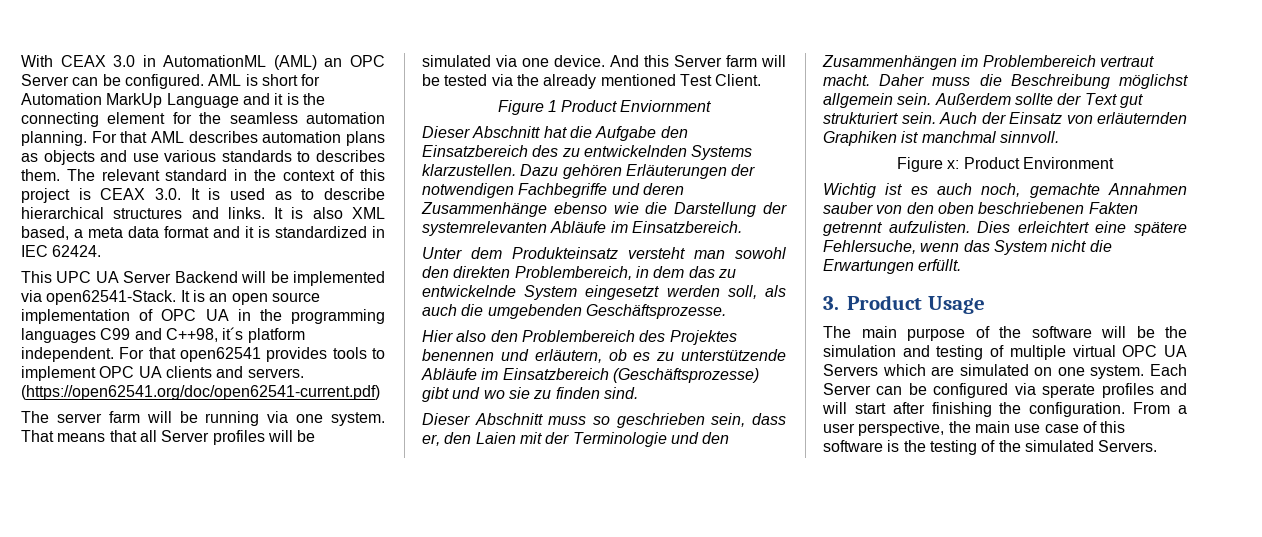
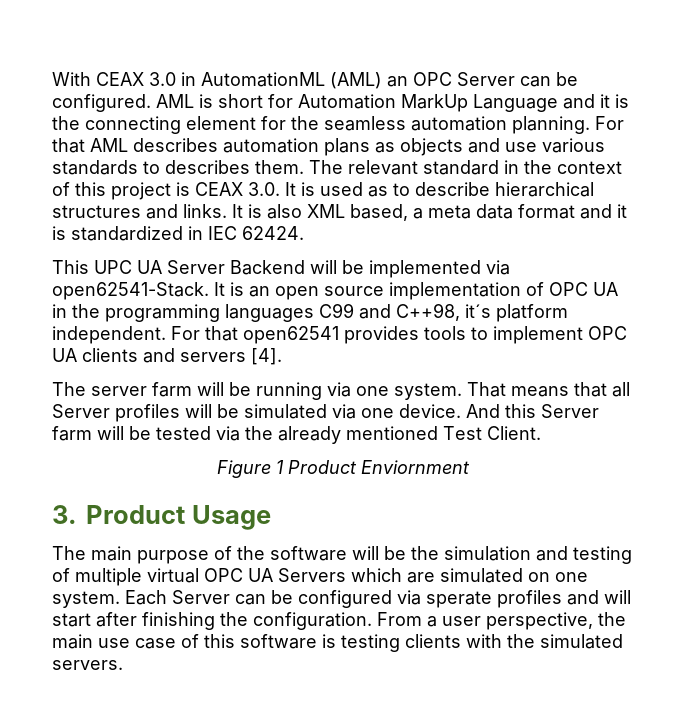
[247,368,304,378] [21,385,380,400] servers. (https://open62541.org/doc/open62541-current.pdf) -> [180,348,282,365] servers [4].
[422,126,688,141] [422,145,753,160] [422,164,756,179] [422,183,684,198] [421,202,787,217] [422,221,742,236] [422,247,786,259] [422,266,736,280] [422,285,786,300] [422,304,726,319] [422,330,737,345] [422,349,786,363] [421,368,759,383] [422,387,638,402] [422,413,787,428] [422,432,730,447] [822,55,1154,70] [823,74,1188,89] [823,93,1143,108] [823,112,1187,124] [823,131,1059,146] [897,157,1114,172] [823,183,1187,198] [823,202,1138,214] [823,221,1187,236] [823,240,1112,255] [823,259,962,274] // Dieser Abschnitt hat die Aufgabe den Einsatzbereich des zu entwickelnden Systems klarzustellen. Dazu gehören Erläuterungen der notwendigen Fachbegriffe und deren Zusammenhänge ebenso wie die Darstellung der systemrelevanten Abläufe im Einsatzbereich. // Unter dem Produkteinsatz versteht man sowohl den direkten Problembereich, in dem das zu entwickelnde System eingesetzt werden soll, als auch die umgebenden Geschäftsprozesse. // Hier also den Problembereich des Projektes benennen und erläutern, ob es zu unterstützende Abläufe im Einsatzbereich (Geschäftsprozesse) gibt und wo sie zu finden sind. // Dieser Abschnitt muss so geschrieben sein, dass er, den Laien mit der Terminologie und den Zusammenhängen im Problembereich vertraut macht. Daher muss die Beschreibung möglichst allgemein sein. Außerdem sollte der Text gut strukturiert sein. Auch der Einsatz von erläuternden Graphiken ist manchmal sinnvoll. // Figure x: Product Environment // Wichtig ist es auch noch, gemachte Annahmen sauber von den oben beschriebenen Fakten getrennt aufzulisten. Dies erleichtert eine spätere Fehlersuche, wenn das System nicht die Erwartungen erfüllt. -> (470, 467) none
[903,440,996,455] the testing of -> [341,634,502,652] testing clients with
[1098,440,1158,452] Servers. -> [52,660,123,670] servers.

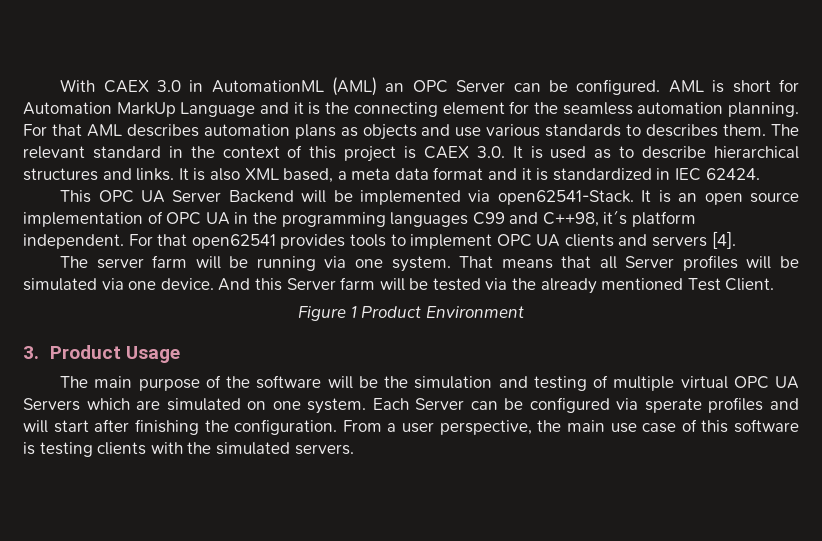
[96,72,144,86] CEAX -> [103,80,149,93] CAEX
[195,182,243,196] CEAX -> [423,146,469,159] CAEX
[94,260,132,274] UPC -> [98,190,134,203] OPC
[360,460,470,474] Enviornment -> [425,306,524,318] Environment

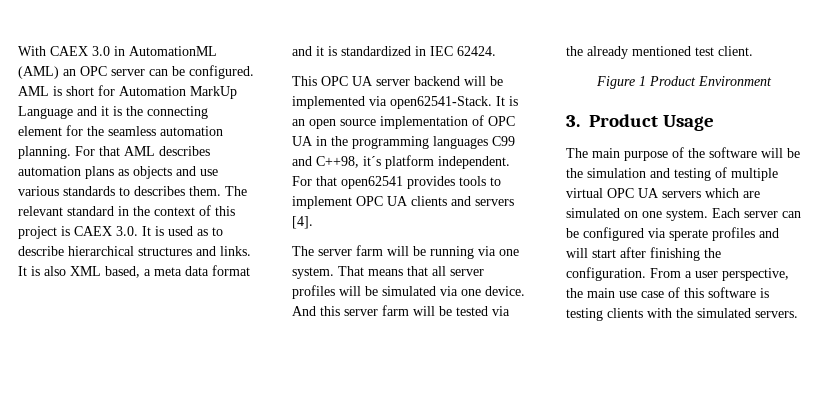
[456,80,506,92] Server -> [111,69,145,76] server
[172,190,294,203] Server Backend -> [376,76,460,86] server backend
[625,256,675,268] Server -> [450,269,484,276] server
[286,278,336,290] Server -> [344,309,378,316] server
[687,278,775,291] Test Client. -> [695,46,753,56] test client.
[23,398,80,411] Servers -> [662,191,701,198] servers
[415,398,465,410] Server -> [744,211,778,218] server

